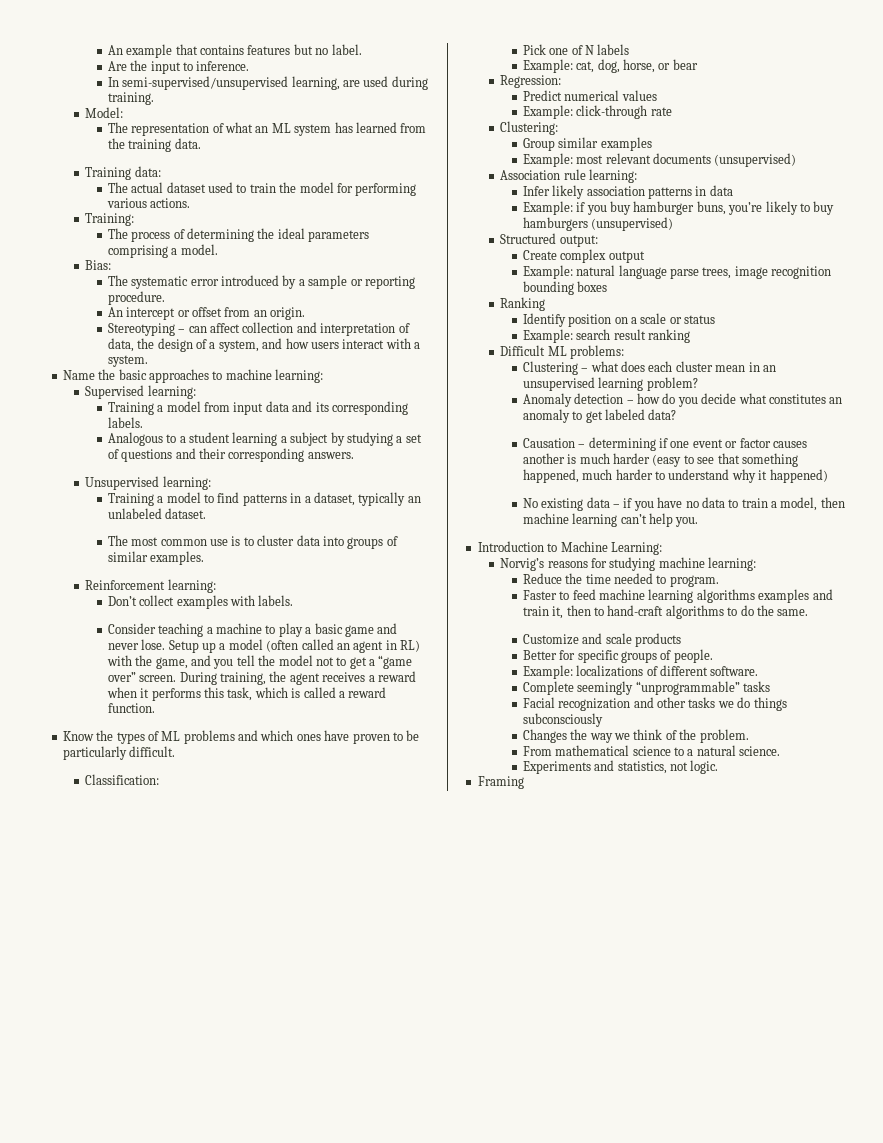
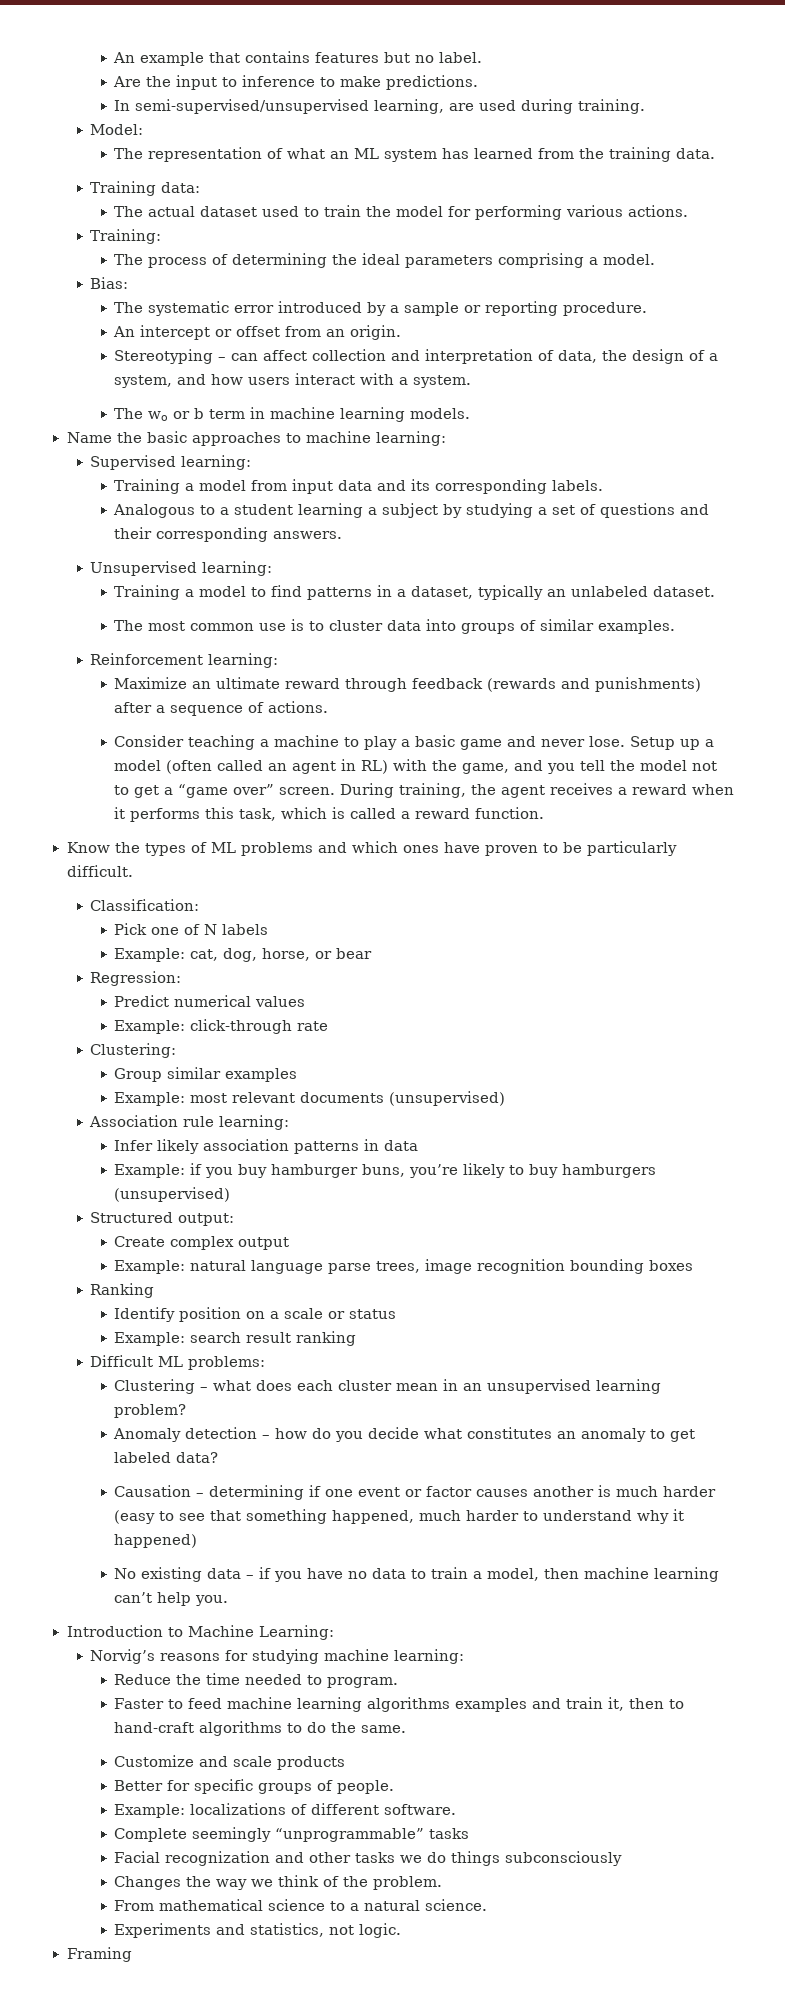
[196,61,250,71] inference. -> [242,75,479,90] inference to make predictions.
(148, 361) none -> [114,407,471,422] // The wo or b term in machine learning models.
[107,595,294,609] Don’t collect examples with labels. -> [114,677,702,692] [114,701,329,716] Maximize an ultimate reward through feedback (rewards and punishments) after a sequence of actions.

